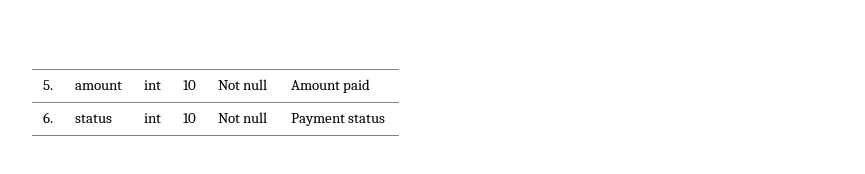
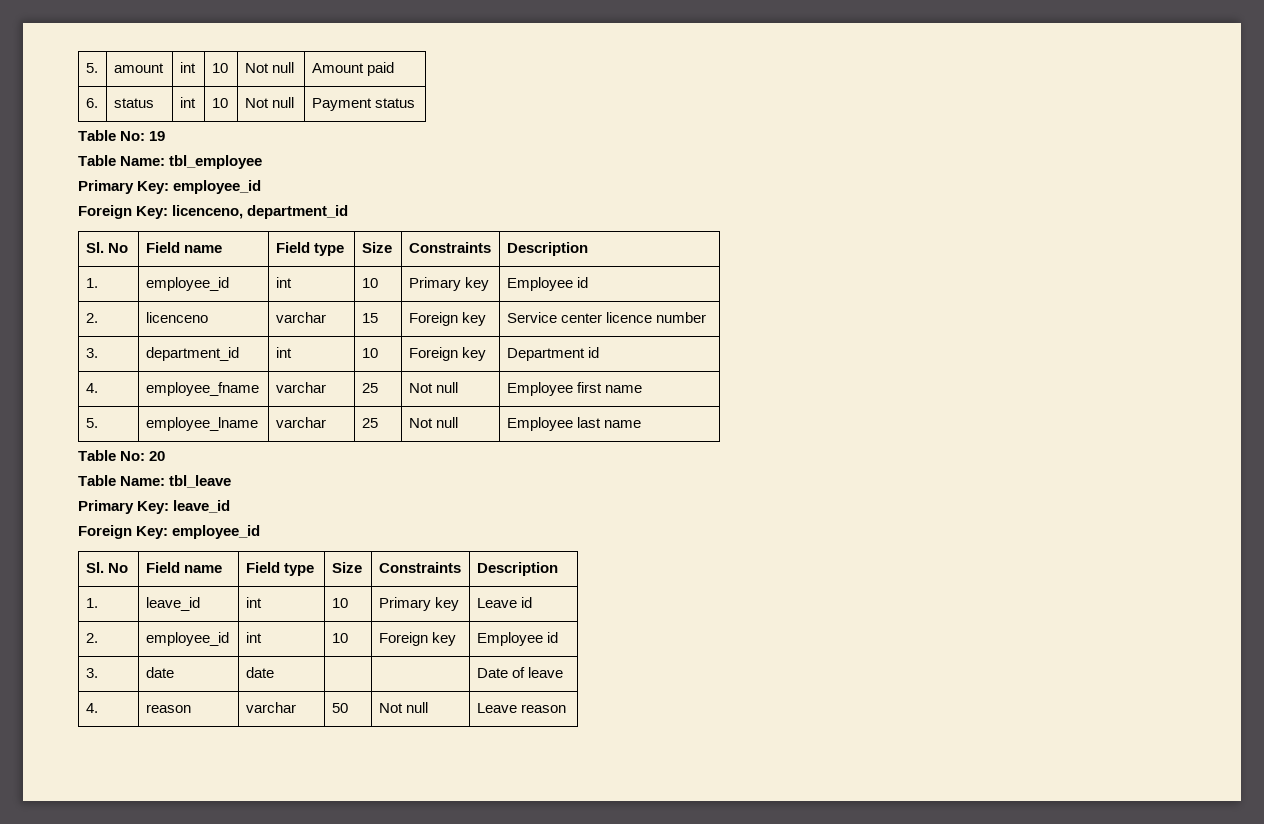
(386, 118) none -> [78,130,166,141] [78,155,263,169] [78,180,262,194] [78,205,349,219] [85,242,128,253] [145,242,222,253] [275,242,344,256] [361,242,392,253] [408,242,491,253] [506,242,588,256] [85,278,98,288] [145,277,229,291] [275,277,292,288] [361,278,378,288] [408,277,489,291] [506,277,588,291] [85,313,98,323] [145,312,208,323] [275,312,326,323] [361,313,378,323] [408,312,486,326] [506,312,707,323] [85,348,98,358] [145,347,239,361] [275,347,292,358] [361,348,378,358] [408,347,486,361] [506,347,599,361] [85,383,98,393] [145,382,259,396] [275,382,326,393] [361,383,378,393] [408,382,458,393] [506,382,643,396] [85,418,98,428] [145,417,258,431] [275,417,326,428] [361,418,378,428] [408,417,458,428] [506,417,642,431] [78,450,166,461] [78,475,232,488] [78,500,231,514] [78,525,261,539] [85,562,128,573] [145,562,222,573] [245,562,314,576] [331,562,362,573] [378,562,461,573] [476,562,558,576] [85,598,98,608] [145,597,200,611] [245,597,262,608] [331,598,348,608] [378,597,459,611] [476,597,532,608] [85,633,98,643] [145,632,229,646] [245,632,262,643] [331,633,348,643] [378,632,456,646] [476,632,558,646] [85,668,98,678] [145,667,174,678] [245,667,274,678] [476,667,564,678] [85,703,98,713] [145,704,191,713] [245,702,296,713] [331,703,348,713] [378,702,428,713] [476,703,566,713] // Table No: 19 // Table Name: tbl_employee // Primary Key: employee_id // Foreign Key: licenceno, department_id // Sl. No | Field name | Field type | Size | Constraints | Description // 1. | employee_id | int | 10 | Primary key | Employee id // 2. | licenceno | varchar | 15 | Foreign key | Service center licence number // 3. | department_id | int | 10 | Foreign key | Department id // 4. | employee_fname | varchar | 25 | Not null | Employee first name // 5. | employee_lname | varchar | 25 | Not null | Employee last name // Table No: 20 // Table Name: tbl_leave // Primary Key: leave_id // Foreign Key: employee_id // Sl. No | Field name | Field type | Size | Constraints | Description // 1. | leave_id | int | 10 | Primary key | Leave id // 2. | employee_id | int | 10 | Foreign key | Employee id // 3. | date | date | | | Date of leave // 4. | reason | varchar | 50 | Not null | Leave reason

